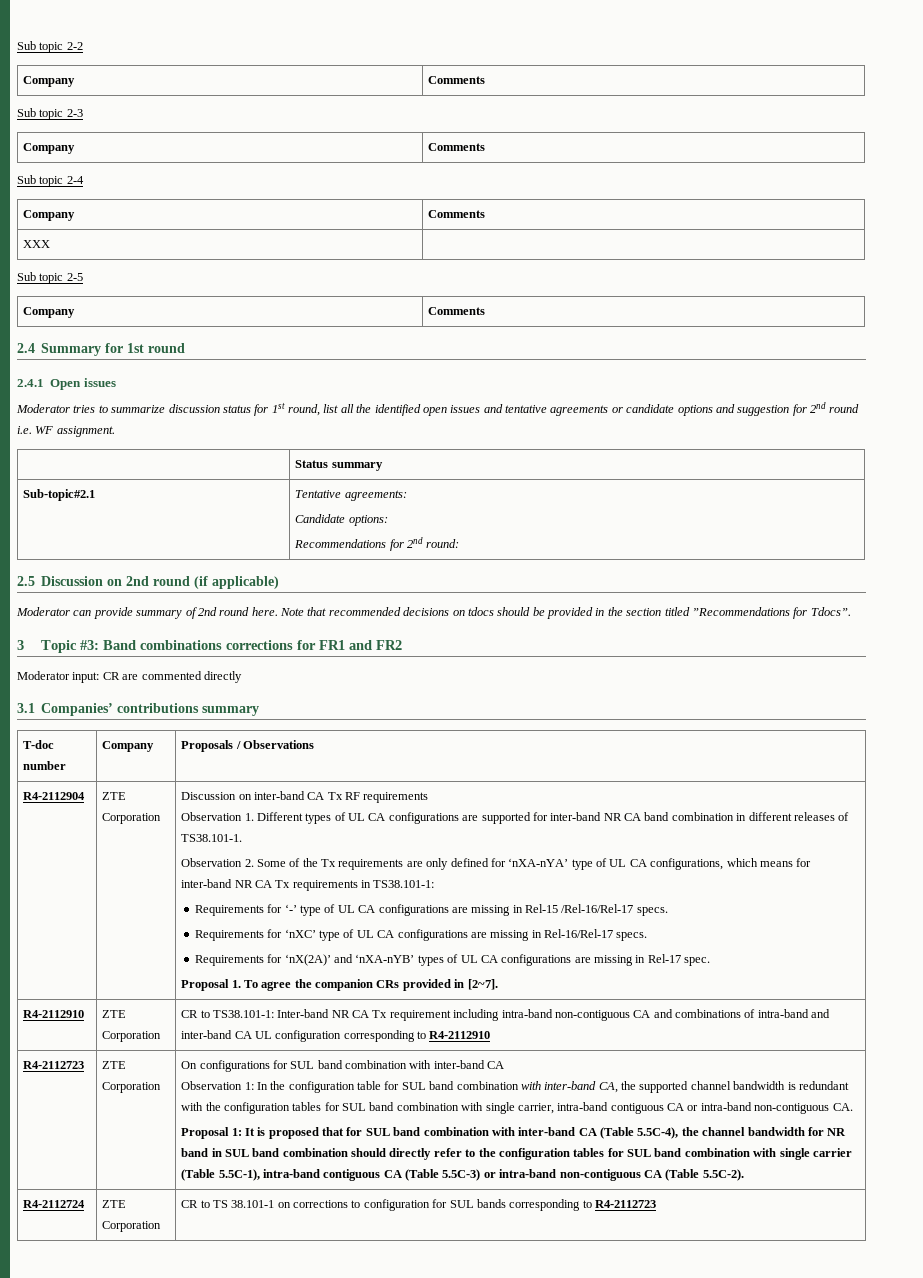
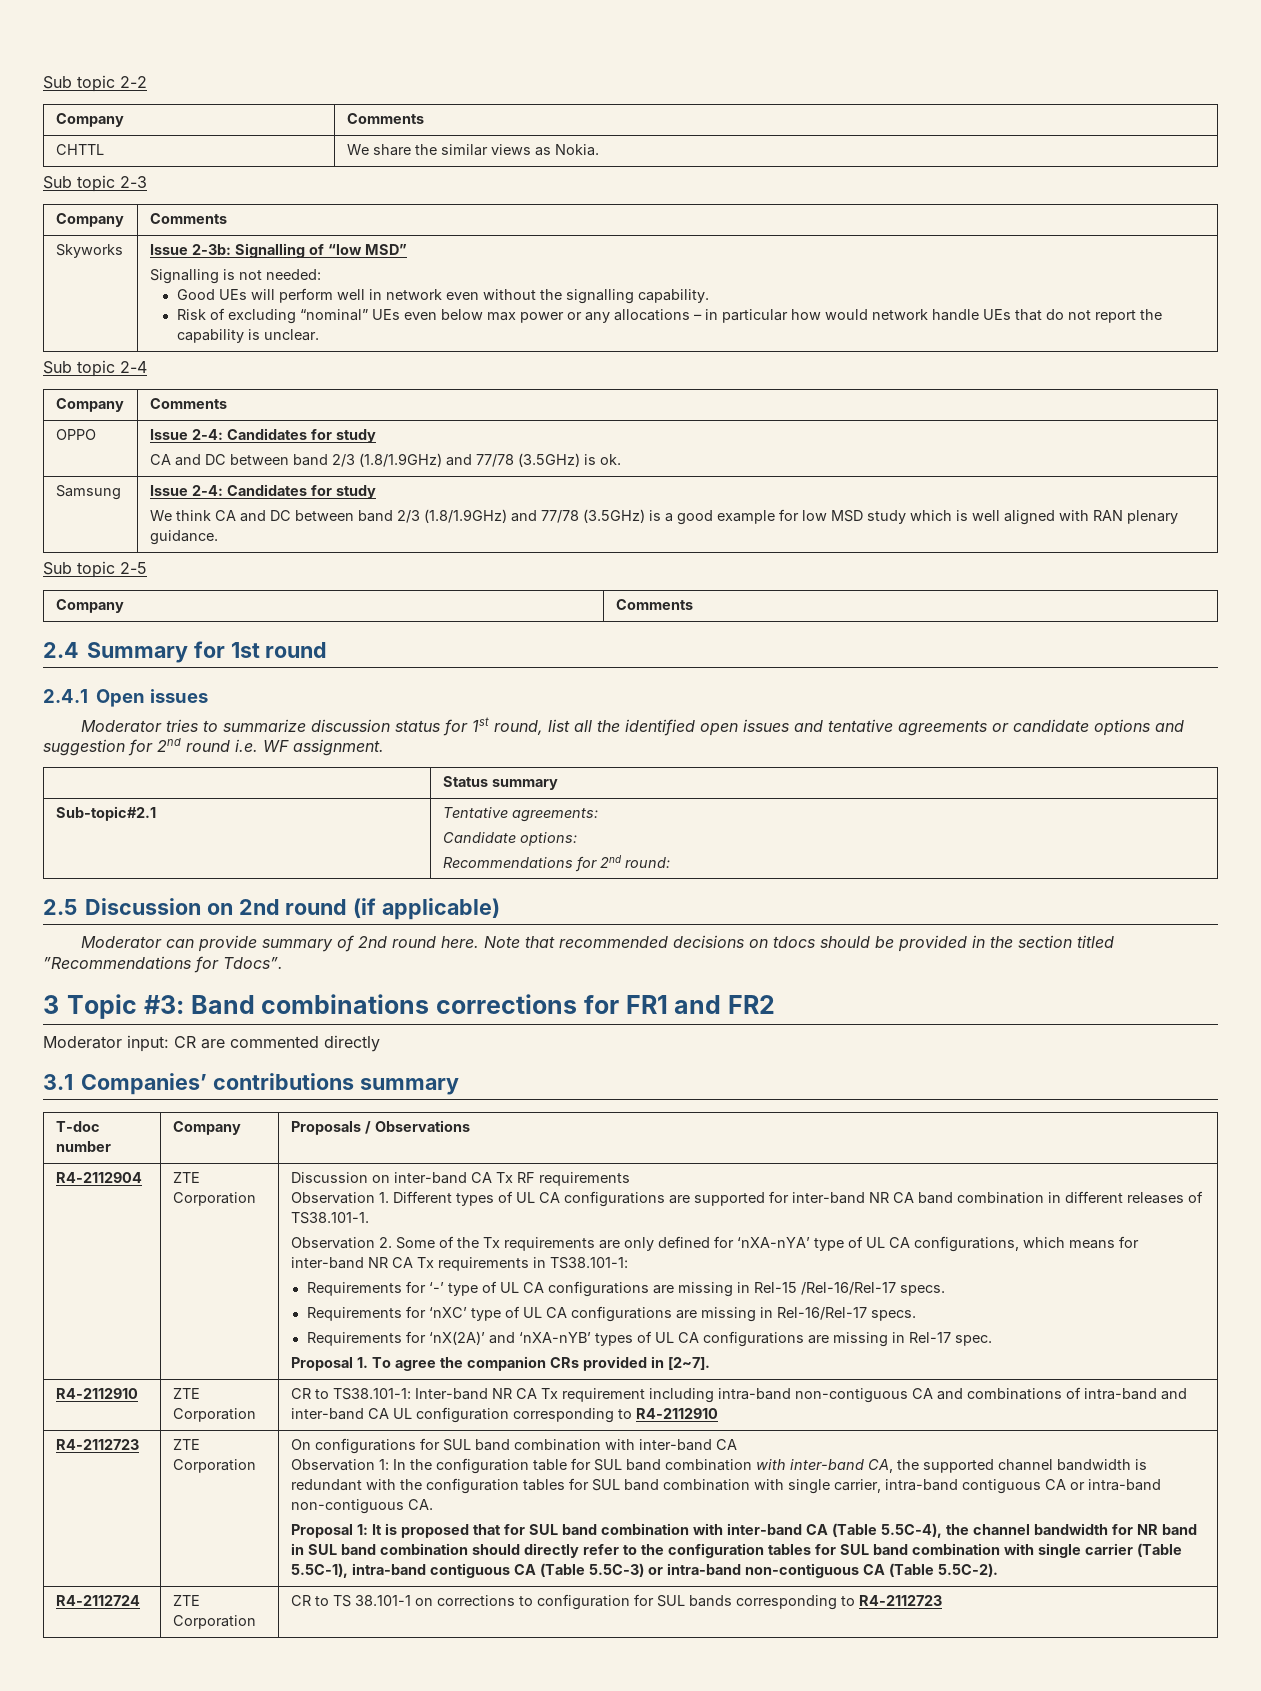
(486, 80) none -> [55,144,104,155] [346,144,599,156] // CHTTL | We share the similar views as Nokia.
(486, 147) none -> [55,244,123,258] [149,243,407,258] [149,269,321,284] [176,288,709,304] [176,308,1162,324] [176,329,319,343] // Skyworks | Issue 2-3b: Signalling of “low MSD” // Signalling is not needed: // Good UEs will perform well in network even without the signalling capability. // Risk of excluding “nominal” UEs even below max power or any allocations – in particular how would network handle UEs that do not report the capability is unclear.
[23,240,51,248] XXX | -> [55,429,96,440] [149,428,376,443] [149,453,621,467] [55,485,121,500] [149,484,376,499] [149,509,1178,525] [149,530,218,545] OPPO | Issue 2-4: Candidates for study // CA and DC between band 2/3 (1.8/1.9GHz) and 77/78 (3.5GHz) is ok. // Samsung | Issue 2-4: Candidates for study // We think CA and DC between band 2/3 (1.8/1.9GHz) and 77/78 (3.5GHz) is a good example for low MSD study which is well aligned with RAN plenary guidance.

